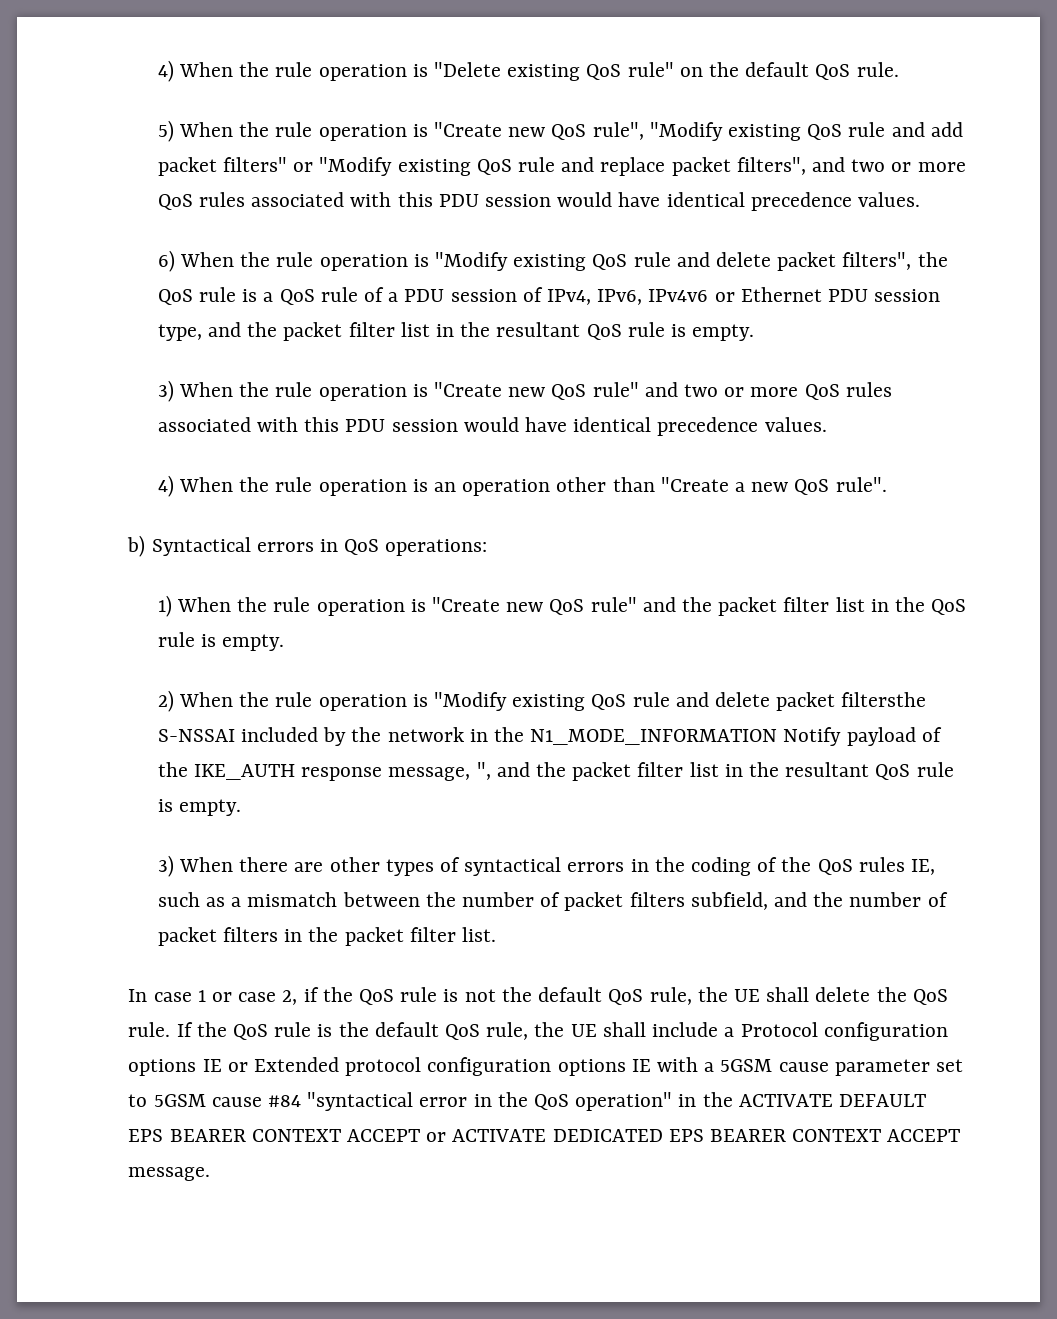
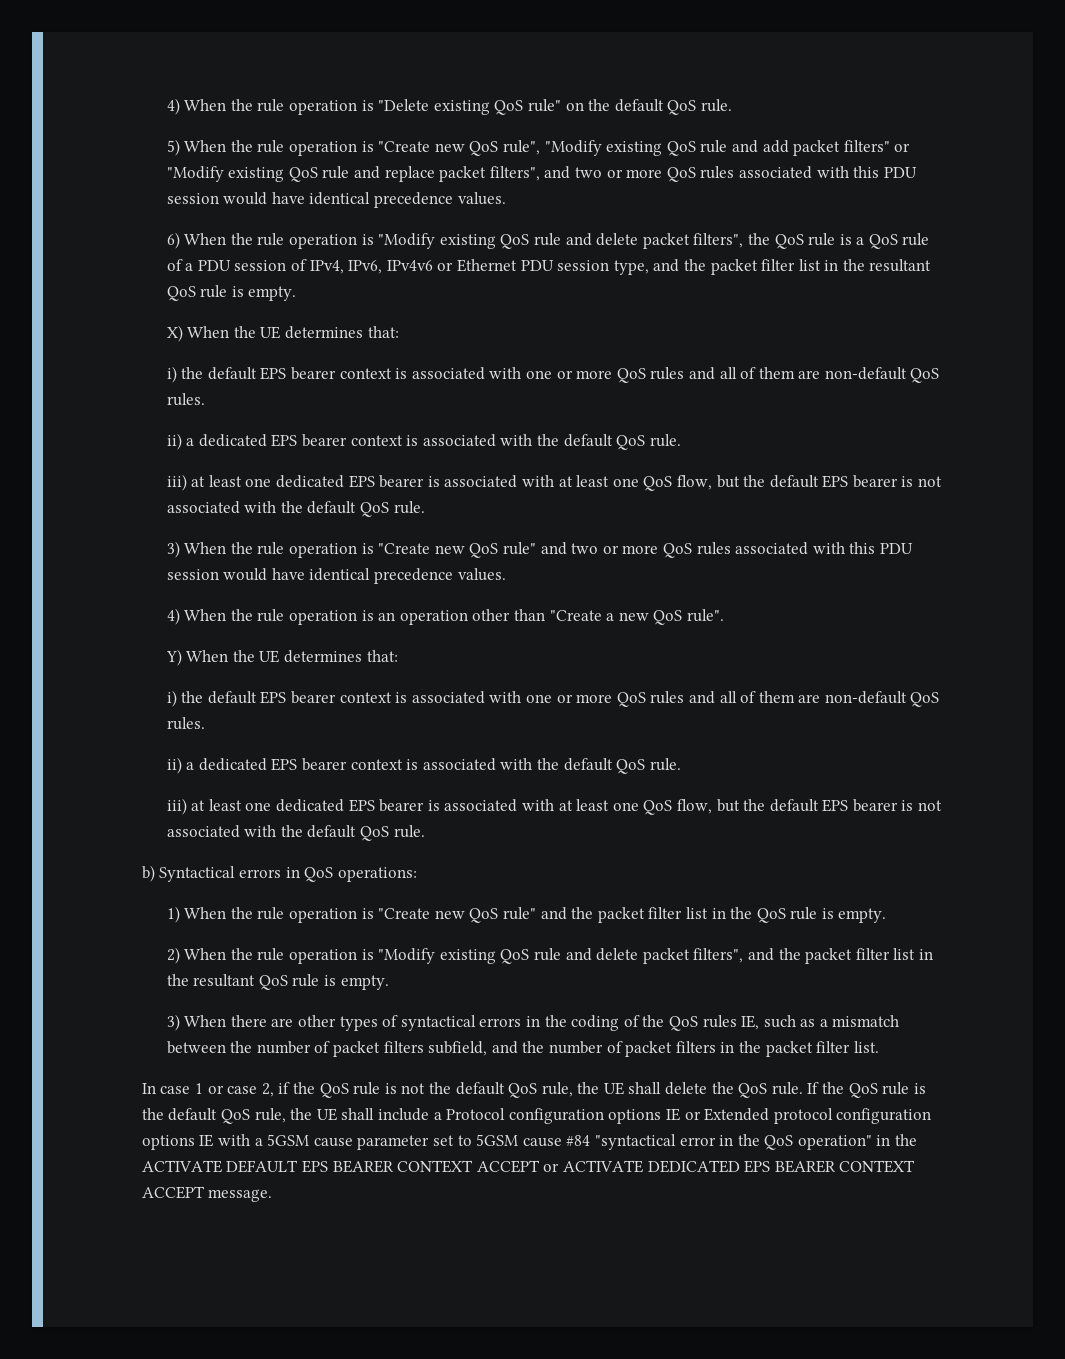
(755, 332) none -> [166,325,399,342] [166,366,940,383] [166,393,205,406] [166,433,681,450] [166,474,943,491] [166,501,425,517] // X) When the UE determines that: // i) the default EPS bearer context is associated with one or more QoS rules and all of them are non-default QoS rules. // ii) a dedicated EPS bearer context is associated with the default QoS rule. // iii) at least one dedicated EPS bearer is associated with at least one QoS flow, but the default EPS bearer is not associated with the default QoS rule.
(887, 484) none -> [165,649,398,666] [166,690,940,707] [166,717,205,730] [166,757,681,774] [166,798,943,815] [166,825,425,841] // Y) When the UE determines that: // i) the default EPS bearer context is associated with one or more QoS rules and all of them are non-default QoS rules. // ii) a dedicated EPS bearer context is associated with the default QoS rule. // iii) at least one dedicated EPS bearer is associated with at least one QoS flow, but the default EPS bearer is not associated with the default QoS rule.
[841,692,927,707] [157,727,942,746] [157,762,491,781] filtersthe S-NSSAI included by the network in the N1_MODE_INFORMATION Notify payload of the IKE_AUTH response message, ", -> [693,948,744,963] filters",

